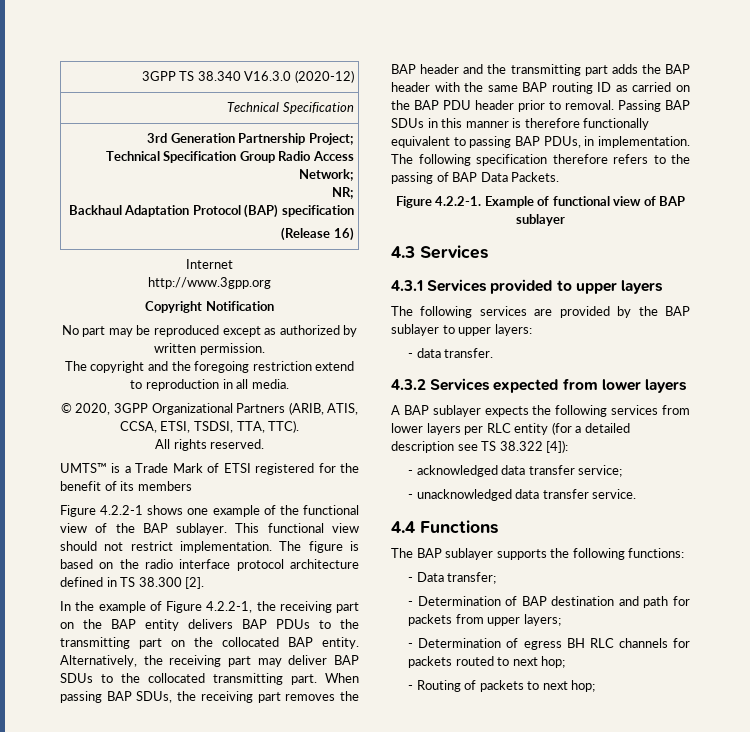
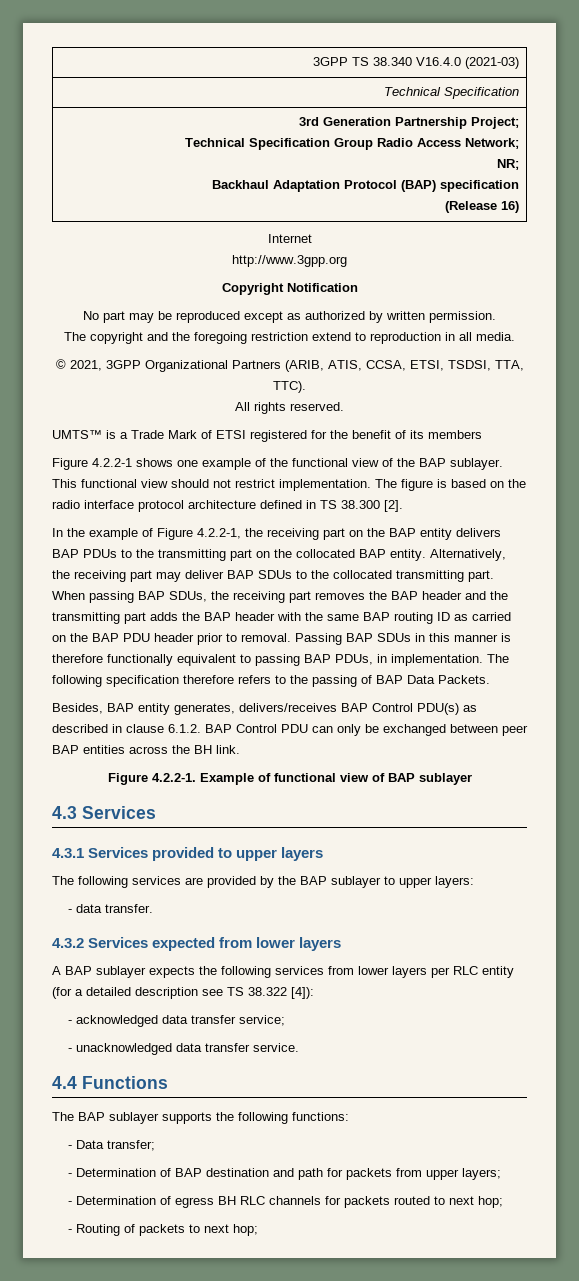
[244,70,354,83] V16.3.0 (2020-12) -> [415,57,519,69] V16.4.0 (2021-03)
[75,403,111,415] 2020, -> [69,360,102,371] 2021,
(560, 177) none -> [52,703,477,715] [52,724,528,736] [52,745,240,754] // Besides, BAP entity generates, delivers/receives BAP Control PDU(s) as described in clause 6.1.2. BAP Control PDU can only be exchanged between peer BAP entities across the BH link.

